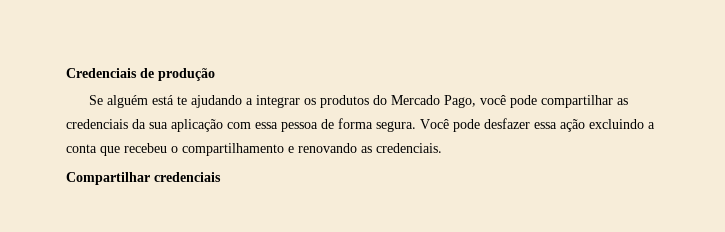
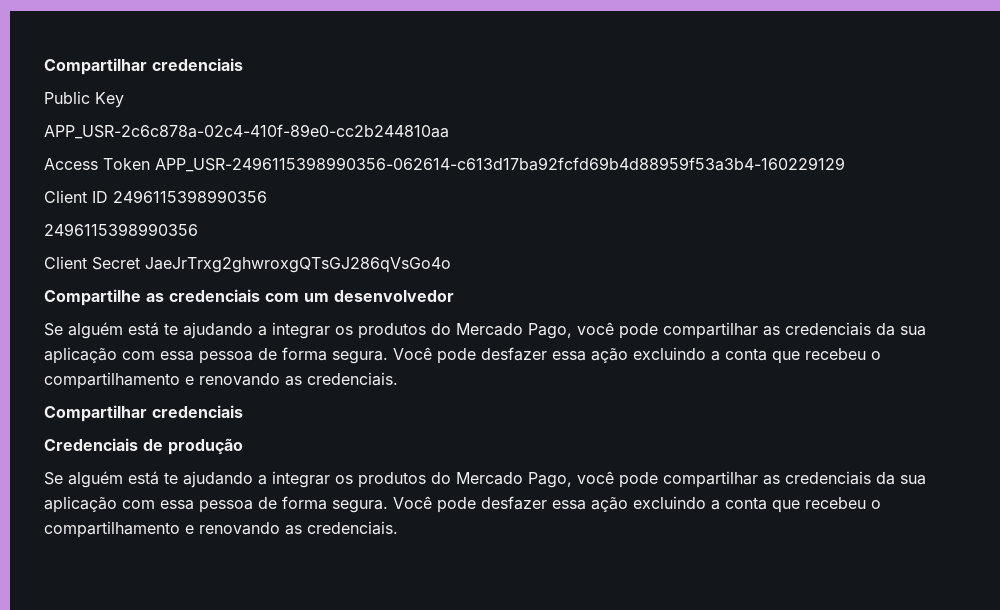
(66, 73) none -> [44,58,243,75] [44,91,124,108] [44,124,449,139] [44,157,845,172] [44,190,267,203] [44,223,198,236] [44,256,451,273] [44,289,454,306] [44,322,926,339] [44,347,881,364] [44,372,398,389] [44,405,243,422] Compartilhar credenciais // Public Key // APP_USR-2c6c878a-02c4-410f-89e0-cc2b244810aa // Access Token APP_USR-2496115398990356-062614-c613d17ba92fcfd69b4d88959f53a3b4-160229129 // Client ID 2496115398990356 // 2496115398990356 // Client Secret JaeJrTrxg2ghwroxgQTsGJ286qVsGo4o // Compartilhe as credenciais com um desenvolvedor // Se alguém está te ajudando a integrar os produtos do Mercado Pago, você pode compartilhar as credenciais da sua aplicação com essa pessoa de forma segura. Você pode desfazer essa ação excluindo a conta que recebeu o compartilhamento e renovando as credenciais. // Compartilhar credenciais //
[66,172,221,185] // Compartilhar credenciais -> (398, 528) none

